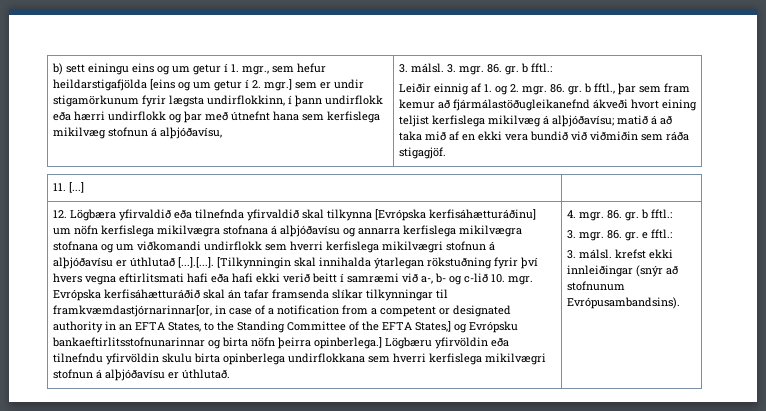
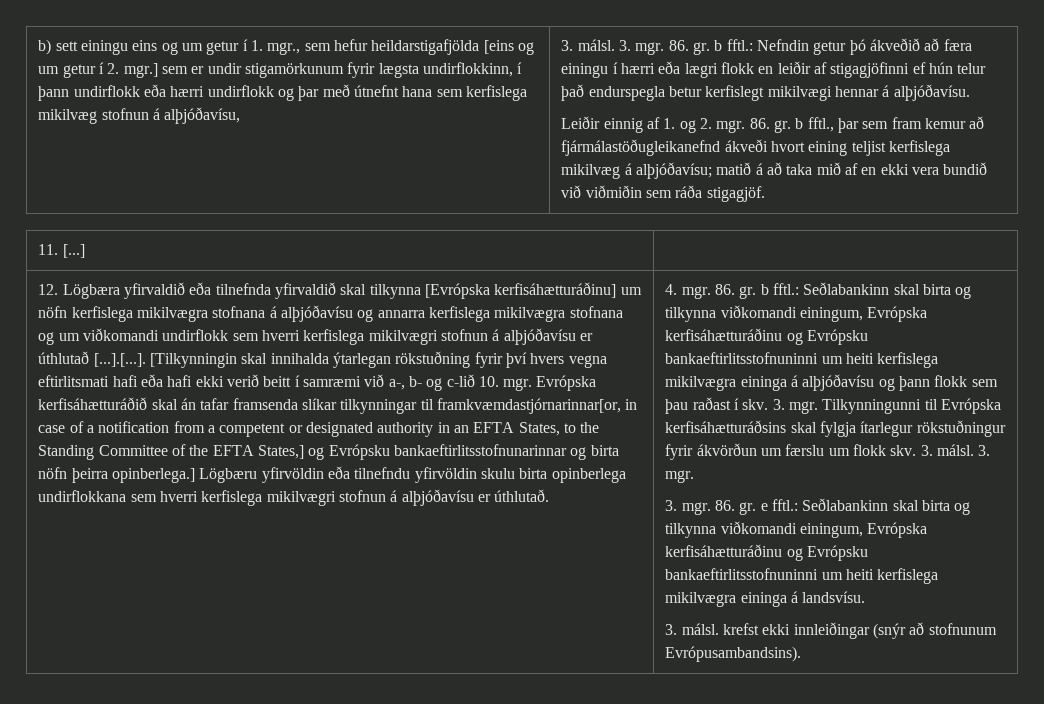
(552, 68) none -> [756,38,972,55] [561,61,987,78] [561,84,970,101] Nefndin getur þó ákveðið að færa einingu í hærri eða lægri flokk en leiðir af stigagjöfinni ef hún telur það endurspegla betur kerfislegt mikilvægi hennar á alþjóðavísu.
(672, 214) none -> [803,282,972,299] [665,305,928,322] [665,328,868,345] [665,352,939,368] [665,374,998,391] [665,397,1001,414] [665,420,1006,437] [665,443,991,460] [665,470,695,483] Seðlabankinn skal birta og tilkynna viðkomandi einingum, Evrópska kerfisáhætturáðinu og Evrópsku bankaeftirlitsstofnuninni um heiti kerfislega mikilvægra eininga á alþjóðavísu og þann flokk sem þau raðast í skv. 3. mgr. Tilkynningunni til Evrópska kerfisáhætturáðsins skal fylgja ítarlegur rökstuðningur fyrir ákvörðun um færslu um flokk skv. 3. málsl. 3. mgr.
(672, 234) none -> [802,498,971,515] [665,521,928,538] [665,544,868,561] [665,568,939,584] [665,591,866,607] Seðlabankinn skal birta og tilkynna viðkomandi einingum, Evrópska kerfisáhætturáðinu og Evrópsku bankaeftirlitsstofnuninni um heiti kerfislega mikilvægra eininga á landsvísu.

